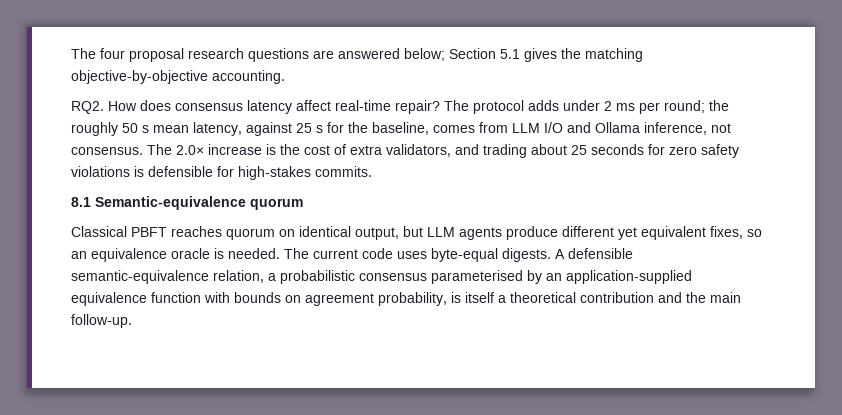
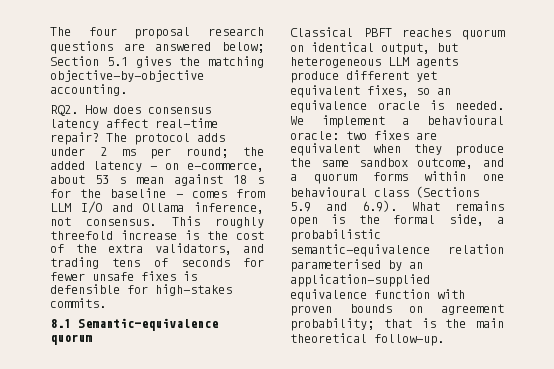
[71,122,312,136] roughly 50 s mean latency, against 25 -> [50,161,264,172] [50,174,247,186] added latency — on e-commerce, about 53 s mean against 18
[372,122,429,135] baseline, -> [110,188,183,198] baseline —
[147,144,204,155] The 2.0× -> [171,216,264,228] [50,231,113,240] This roughly threefold
(346, 149) none -> [75,244,97,253] the
[531,144,739,158] [71,166,130,177] about 25 seconds for zero safety violations -> [112,258,264,267] [50,271,176,281] tens of seconds for fewer unsafe fixes
(423, 231) none -> [290,57,381,68] heterogeneous
[284,248,633,262] [71,270,427,284] The current code uses byte-equal digests. A defensible semantic-equivalence relation, a probabilistic consensus -> [290,115,504,128] [290,130,437,140] [290,143,504,156] [290,158,504,169] [290,171,504,184] [290,186,479,198] [290,200,504,212] [290,214,504,227] [290,229,381,242] [290,244,504,257] We implement a behavioural oracle: two fixes are equivalent when they produce the same sandbox outcome, and a quorum forms within one behavioural class (Sections 5.9 and 6.9). What remains open is the formal side, a probabilistic semantic-equivalence relation
(230, 297) none -> [290,305,332,316] proven
[378,292,682,306] probability, is itself a theoretical contribution and -> [290,318,436,331] probability; that is
(741, 297) none -> [290,333,367,343] theoretical

